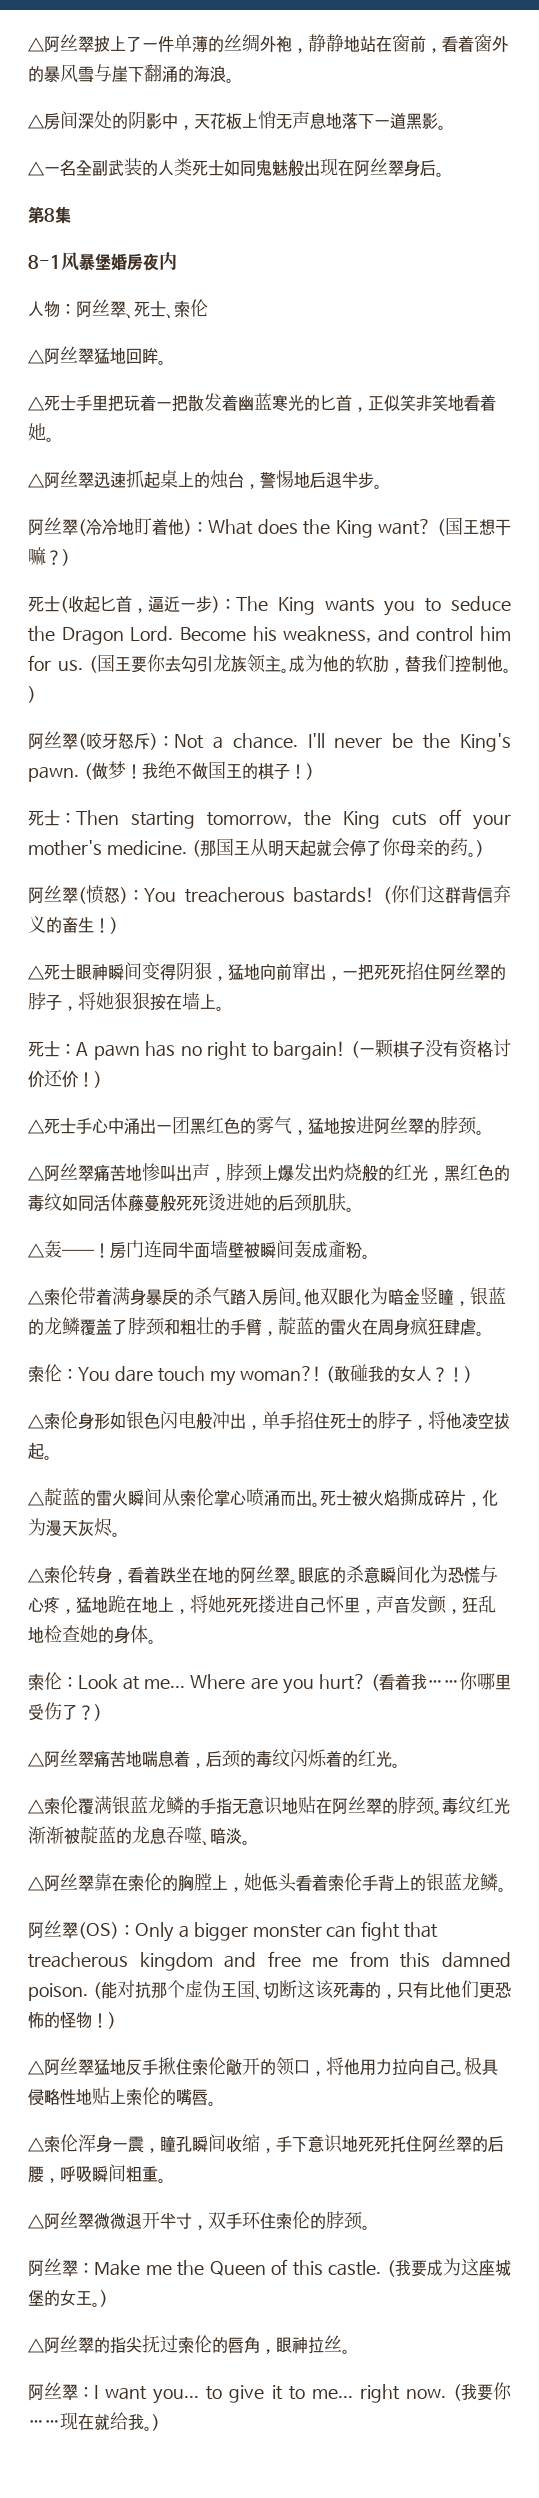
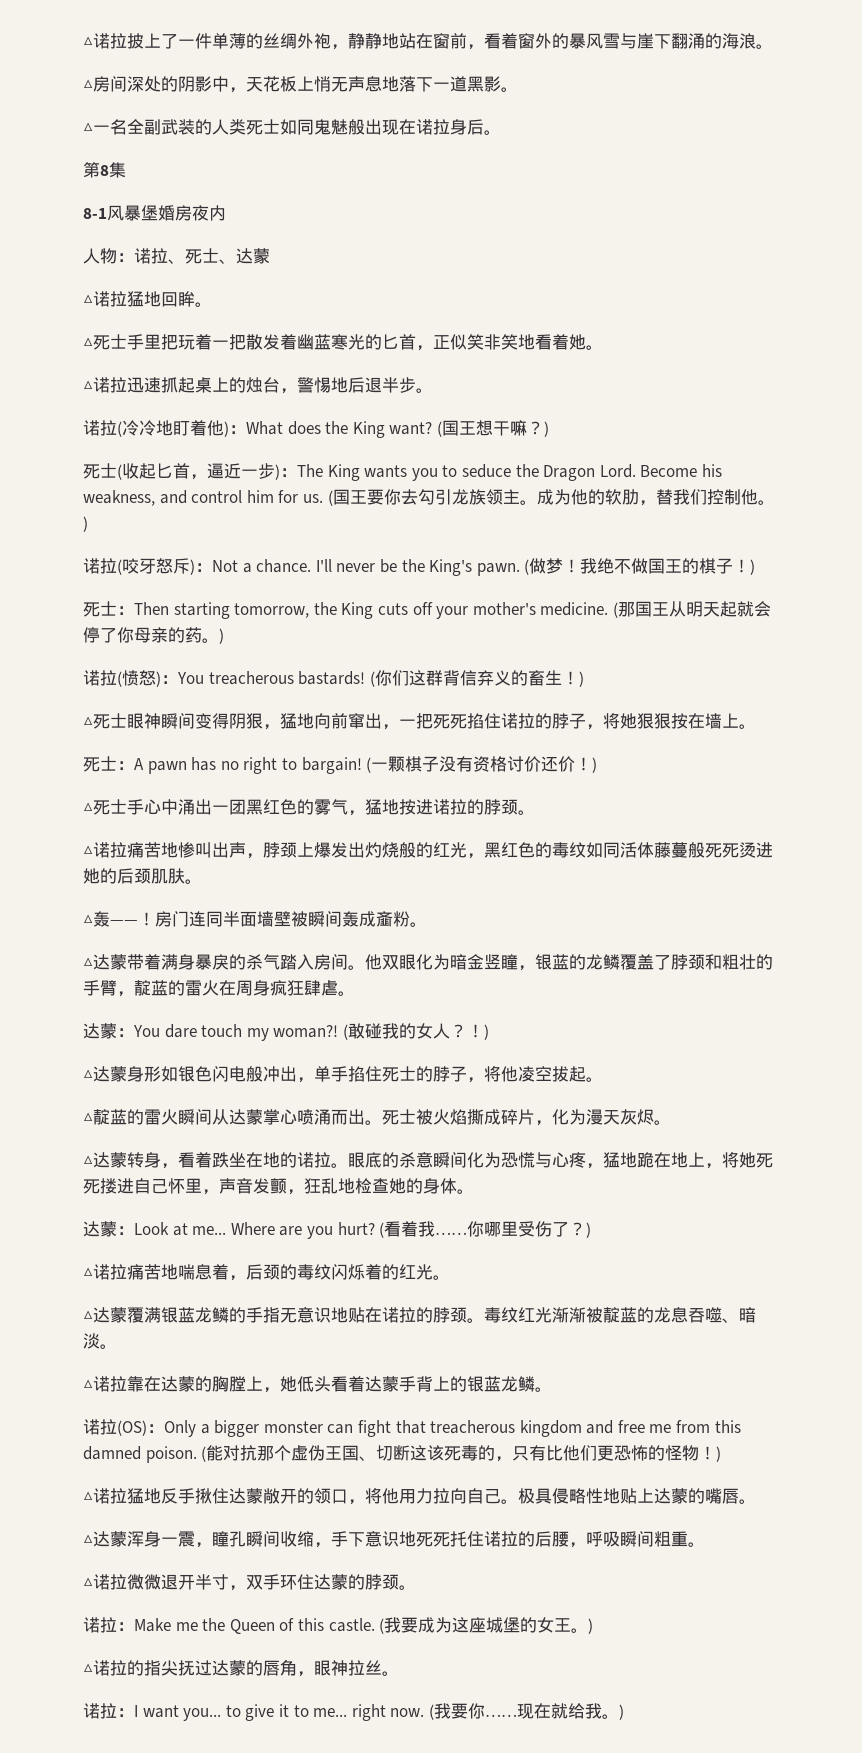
[27,34,94,53] △阿丝翠 -> [83,33,127,49] △诺拉
[354,158,404,177] 阿丝翠 -> [416,119,450,135] 诺拉
[76,299,126,318] 阿丝翠 -> [134,248,168,264] 诺拉
[174,299,208,318] [27,346,94,365] 索伦 // △阿丝翠 -> [236,248,270,264] [83,291,127,307] 达蒙 // △诺拉
[44,470,94,489] 阿丝翠 -> [93,377,127,393] 诺拉
[28,517,78,536] 阿丝翠 -> [83,420,117,436] 诺拉
[28,731,78,750] 阿丝翠 -> [83,558,117,574] 诺拉
[28,885,78,904] 阿丝翠 -> [83,670,117,686] 诺拉
[440,962,490,981] 阿丝翠 -> [501,713,535,729] 诺拉
[374,1116,424,1135] 阿丝翠 -> [433,799,467,815] 诺拉
[44,1163,94,1182] 阿丝翠 -> [93,842,127,858] 诺拉
[44,1287,78,1306] 索伦 -> [93,954,127,970] 达蒙
[28,1364,62,1383] 索伦 -> [83,1023,117,1039] 达蒙
[44,1411,78,1430] 索伦 -> [93,1066,127,1082] 达蒙
[180,1488,214,1507] 索伦 -> [229,1109,263,1125] 达蒙
[44,1565,78,1584] 索伦 -> [93,1152,127,1168] 达蒙
[240,1565,290,1584] 阿丝翠 -> [297,1152,331,1168] 诺拉
[28,1672,62,1691] 索伦 -> [83,1221,117,1237] 达蒙
[44,1749,94,1768] 阿丝翠 -> [93,1264,127,1280] 诺拉
[44,1796,78,1815] 索伦 -> [93,1307,127,1323] 达蒙
[332,1796,382,1815] 阿丝翠 -> [382,1307,416,1323] 诺拉
[44,1873,162,1892] 阿丝翠靠在索伦 -> [93,1376,195,1392] 诺拉靠在达蒙
[328,1873,362,1892] 索伦 -> [365,1376,399,1392] 达蒙
[28,1920,78,1939] 阿丝翠 -> [83,1419,117,1435] 诺拉
[44,2057,94,2076] 阿丝翠 -> [93,1488,127,1504] 诺拉
[192,2057,226,2076] 索伦 -> [229,1488,263,1504] 达蒙
[126,2087,160,2106] 索伦 -> [654,1488,688,1504] 达蒙
[44,2134,78,2153] 索伦 -> [93,1531,127,1547] 达蒙
[422,2134,472,2153] 阿丝翠 -> [484,1531,518,1547] 诺拉
[44,2211,94,2230] 阿丝翠 -> [93,1574,127,1590] 诺拉
[276,2211,370,2230] [28,2258,78,2277] 索伦的脖颈。 // 阿丝翠 -> [314,1574,416,1590] [83,1617,117,1633] 达蒙的脖颈。 // 诺拉
[44,2335,94,2354] 阿丝翠 -> [93,1660,127,1676] 诺拉
[178,2335,212,2354] 索伦 -> [212,1660,246,1676] 达蒙
[28,2382,78,2401] 阿丝翠 -> [83,1703,117,1719] 诺拉

